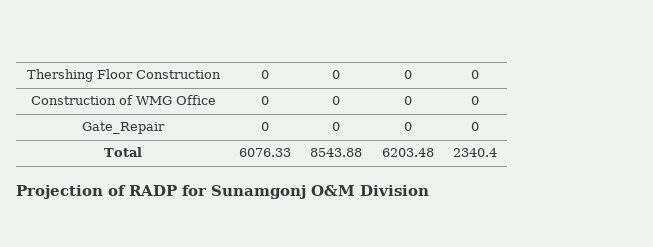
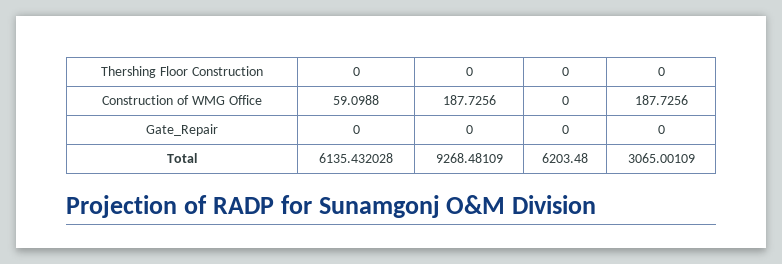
[261,96,269,105] [332,96,340,105] [403,96,412,105] [471,96,479,105] 0 | 0 | 0 | 0 -> [333,95,379,105] [442,95,496,105] [561,96,569,105] [634,95,688,105] 59.0988 | 187.7256 | 0 | 187.7256
[239,148,291,157] [310,148,362,157] 6076.33 | 8543.88 -> [319,153,393,163] [435,153,503,163] 6135.432028 | 9268.48109
[453,148,497,157] 2340.4 -> [627,153,695,163] 3065.00109

